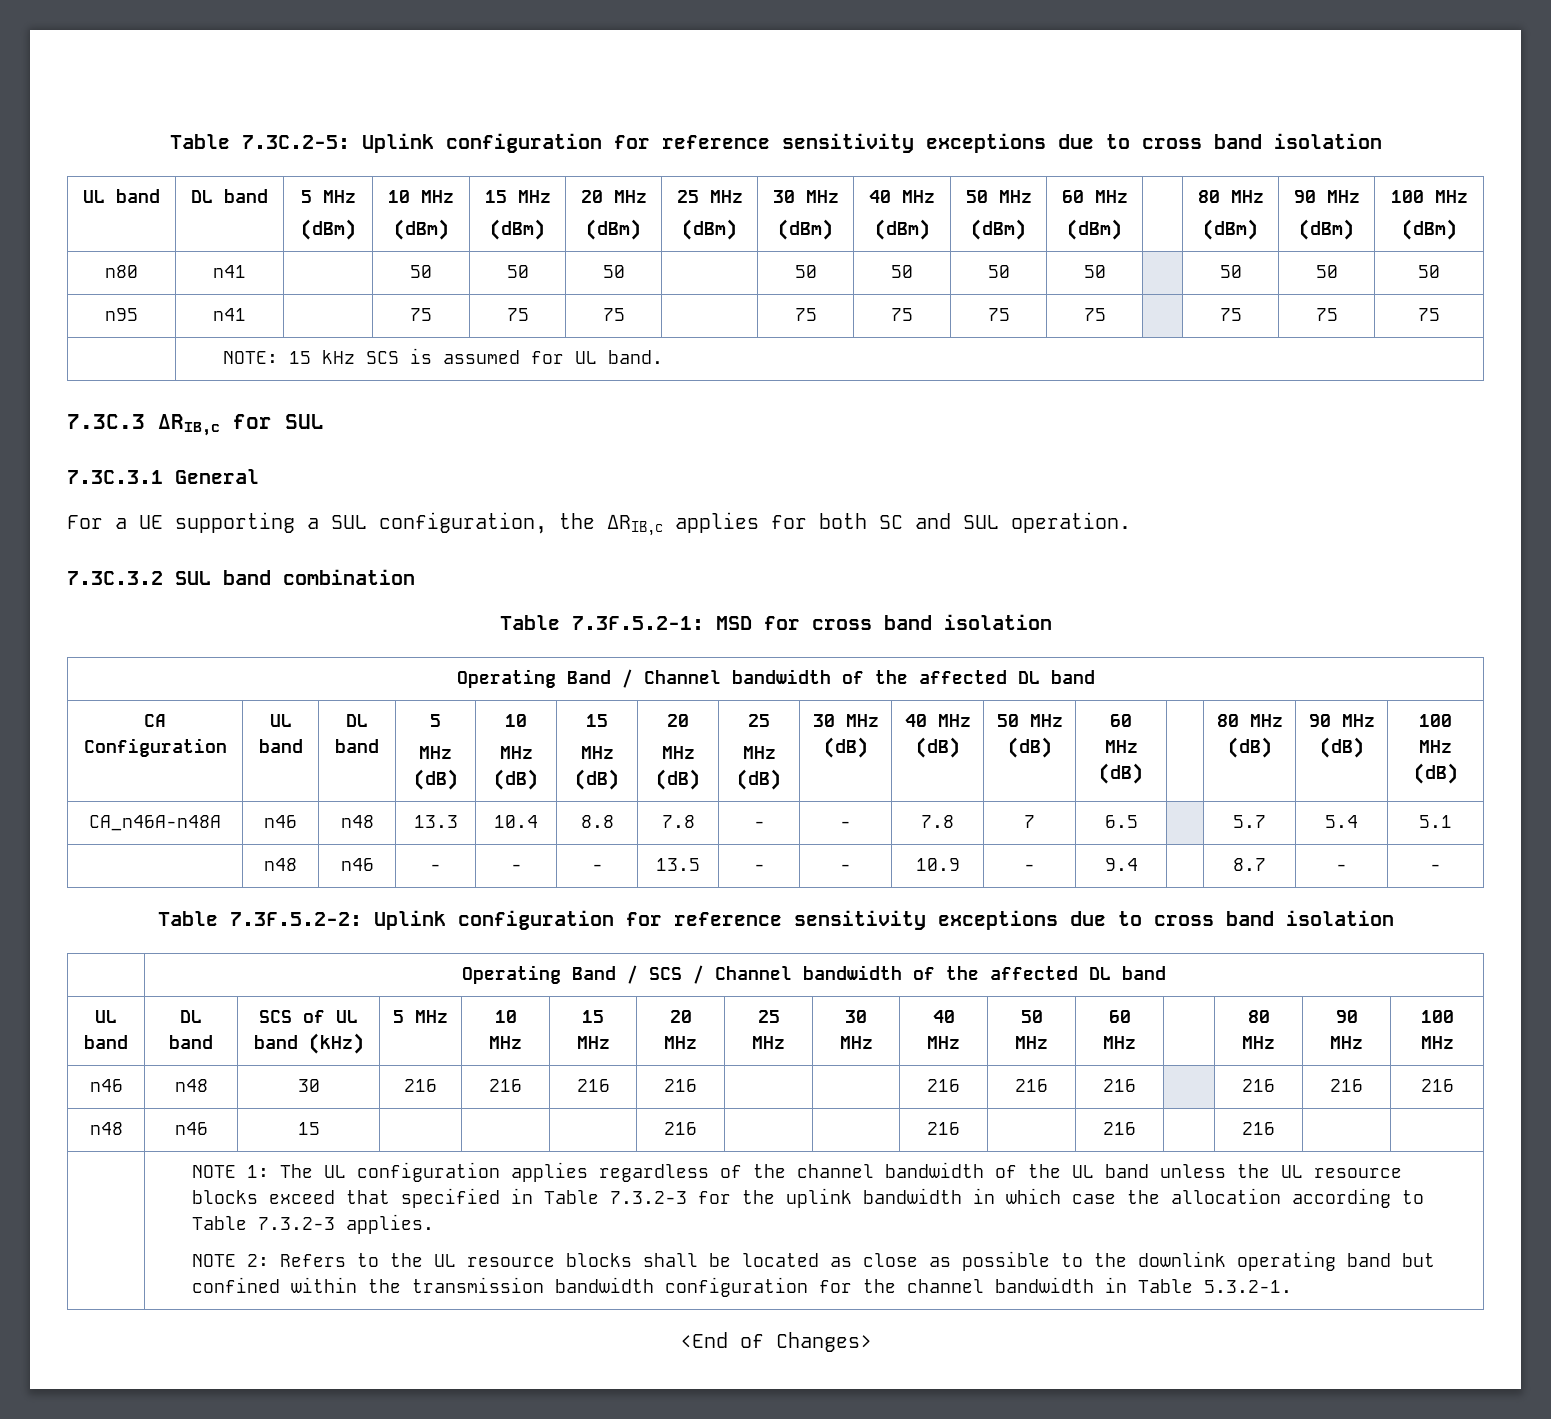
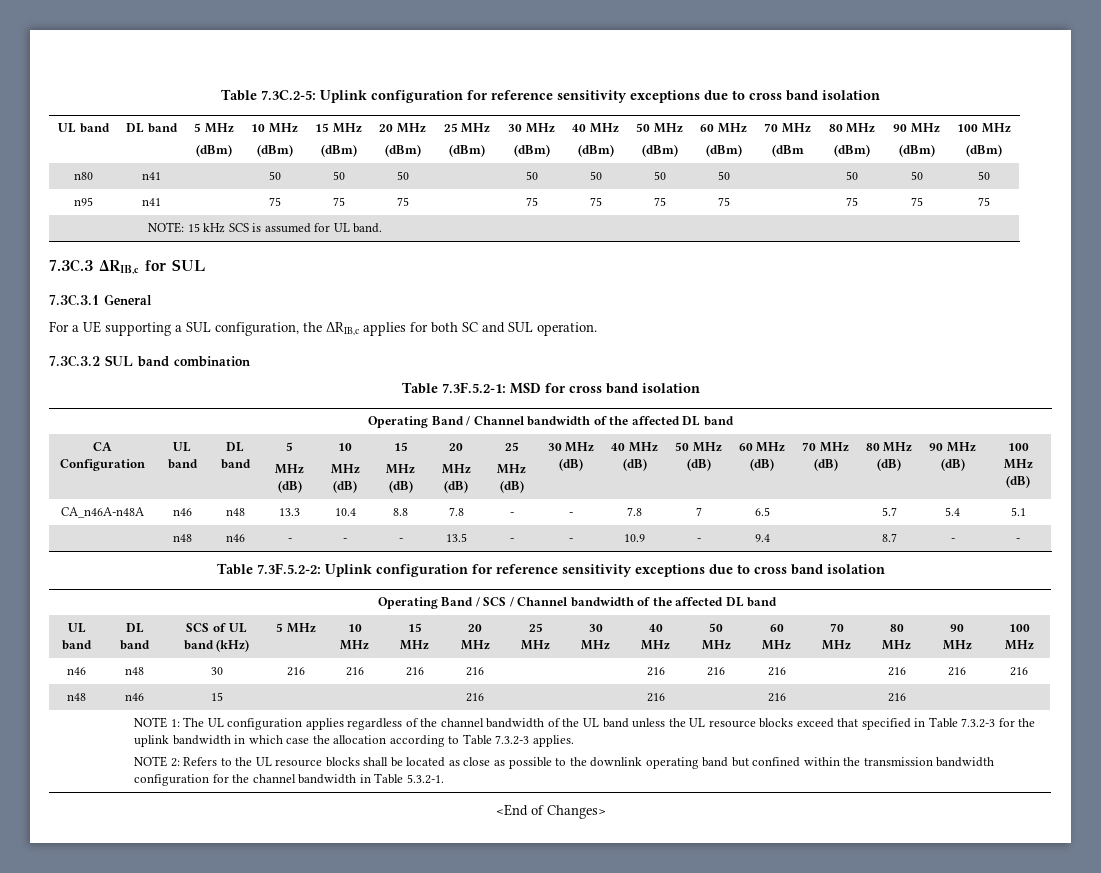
(1122, 229) none -> [764,123,811,133] [771,144,804,157] 70 MHz // (dBm
(1143, 773) none -> [802,442,849,452] [813,458,838,471] 70 MHz (dB)
(1136, 1042) none -> [829,623,844,632] [822,640,851,650] 70 MHz

